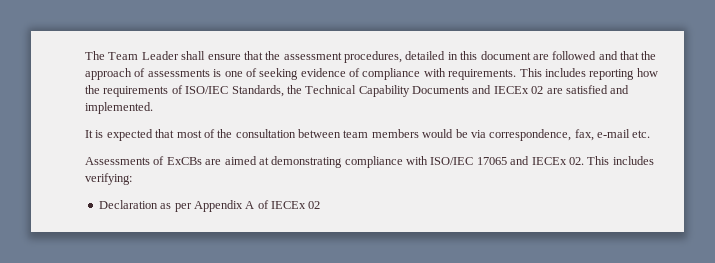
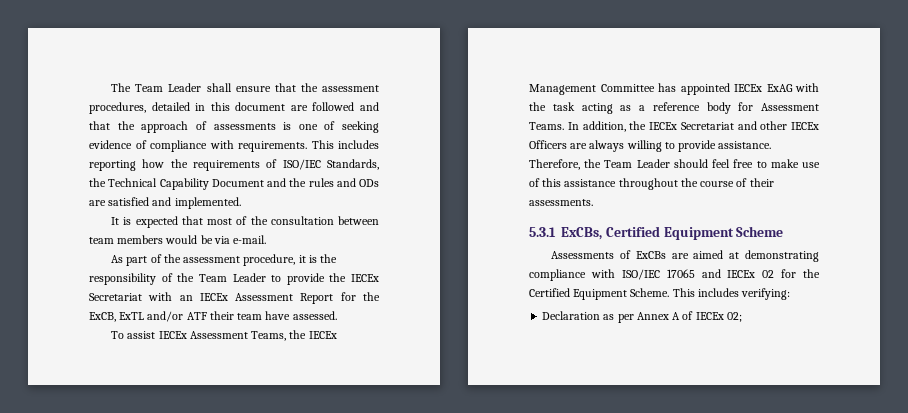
[412,85,544,94] Documents and IECEx 02 -> [211,178,379,187] Document and the rules and ODs
[489,129,651,141] correspondence, fax, e-mail etc. -> [233,235,267,244] [111,254,338,266] [89,273,379,285] [89,292,380,304] [89,311,337,322] [111,330,337,341] [529,83,819,95] [529,102,819,114] [529,121,819,132] [529,140,772,152] [529,159,820,170] [529,178,774,190] [529,199,593,206] [529,226,784,240] e-mail. // As part of the assessment procedure, it is the responsibility of the Team Leader to provide the IECEx Secretariat with an IECEx Assessment Report for the ExCB, ExTL and/or ATF their team have assessed. // To assist IECEx Assessment Teams, the IECEx Management Committee has appointed IECEx ExAG with the task acting as a reference body for Assessment Teams. In addition, the IECEx Secretariat and other IECEx Officers are always willing to provide assistance. Therefore, the Team Leader should feel free to make use of this assistance throughout the course of their assessments. // 5.3.1 ExCBs, Certified Equipment Scheme
[568,157,584,165] 02. -> [762,269,820,278] [529,288,670,300] 02 for the Certified Equipment Scheme.
[193,200,243,212] Appendix -> [636,312,669,320] Annex
[308,201,321,209] 02 -> [726,312,742,322] 02;

